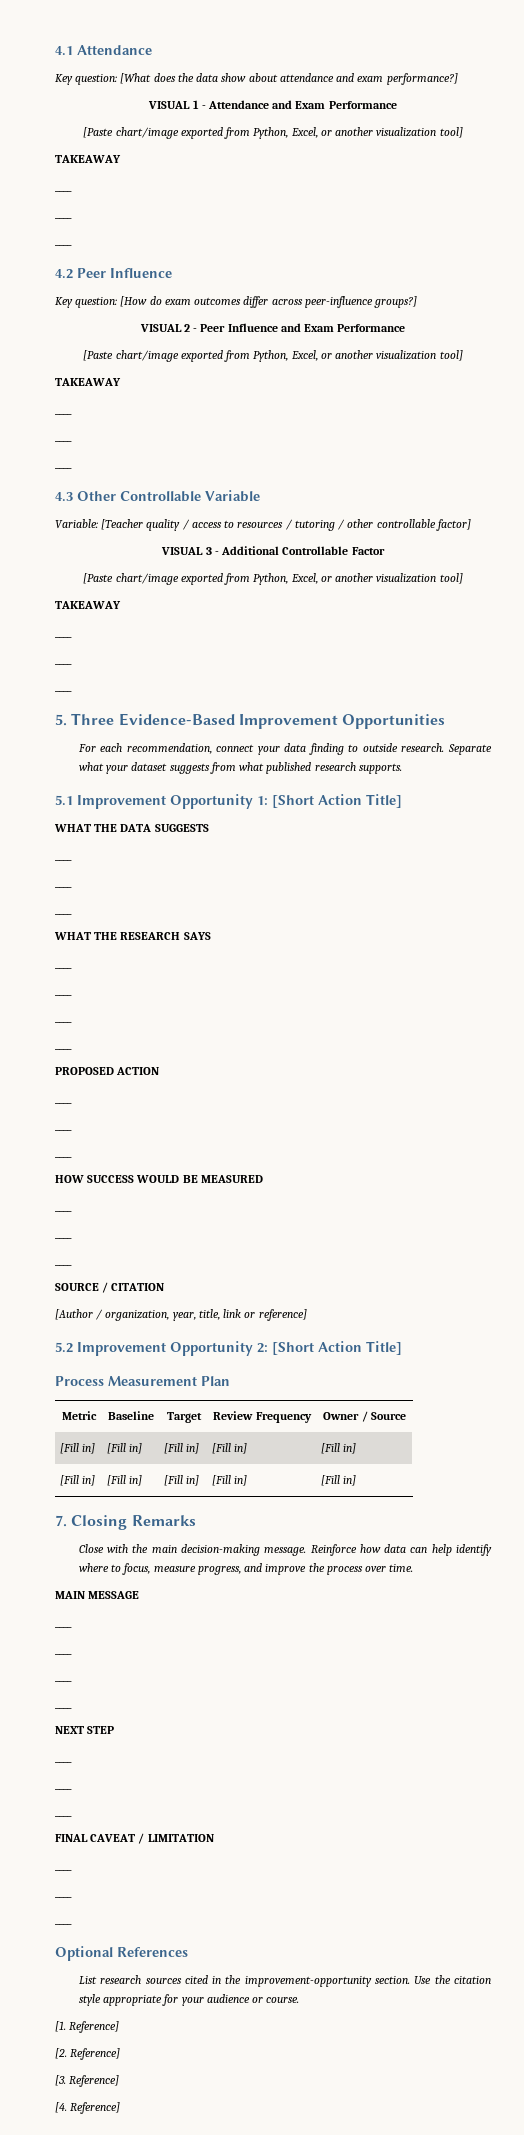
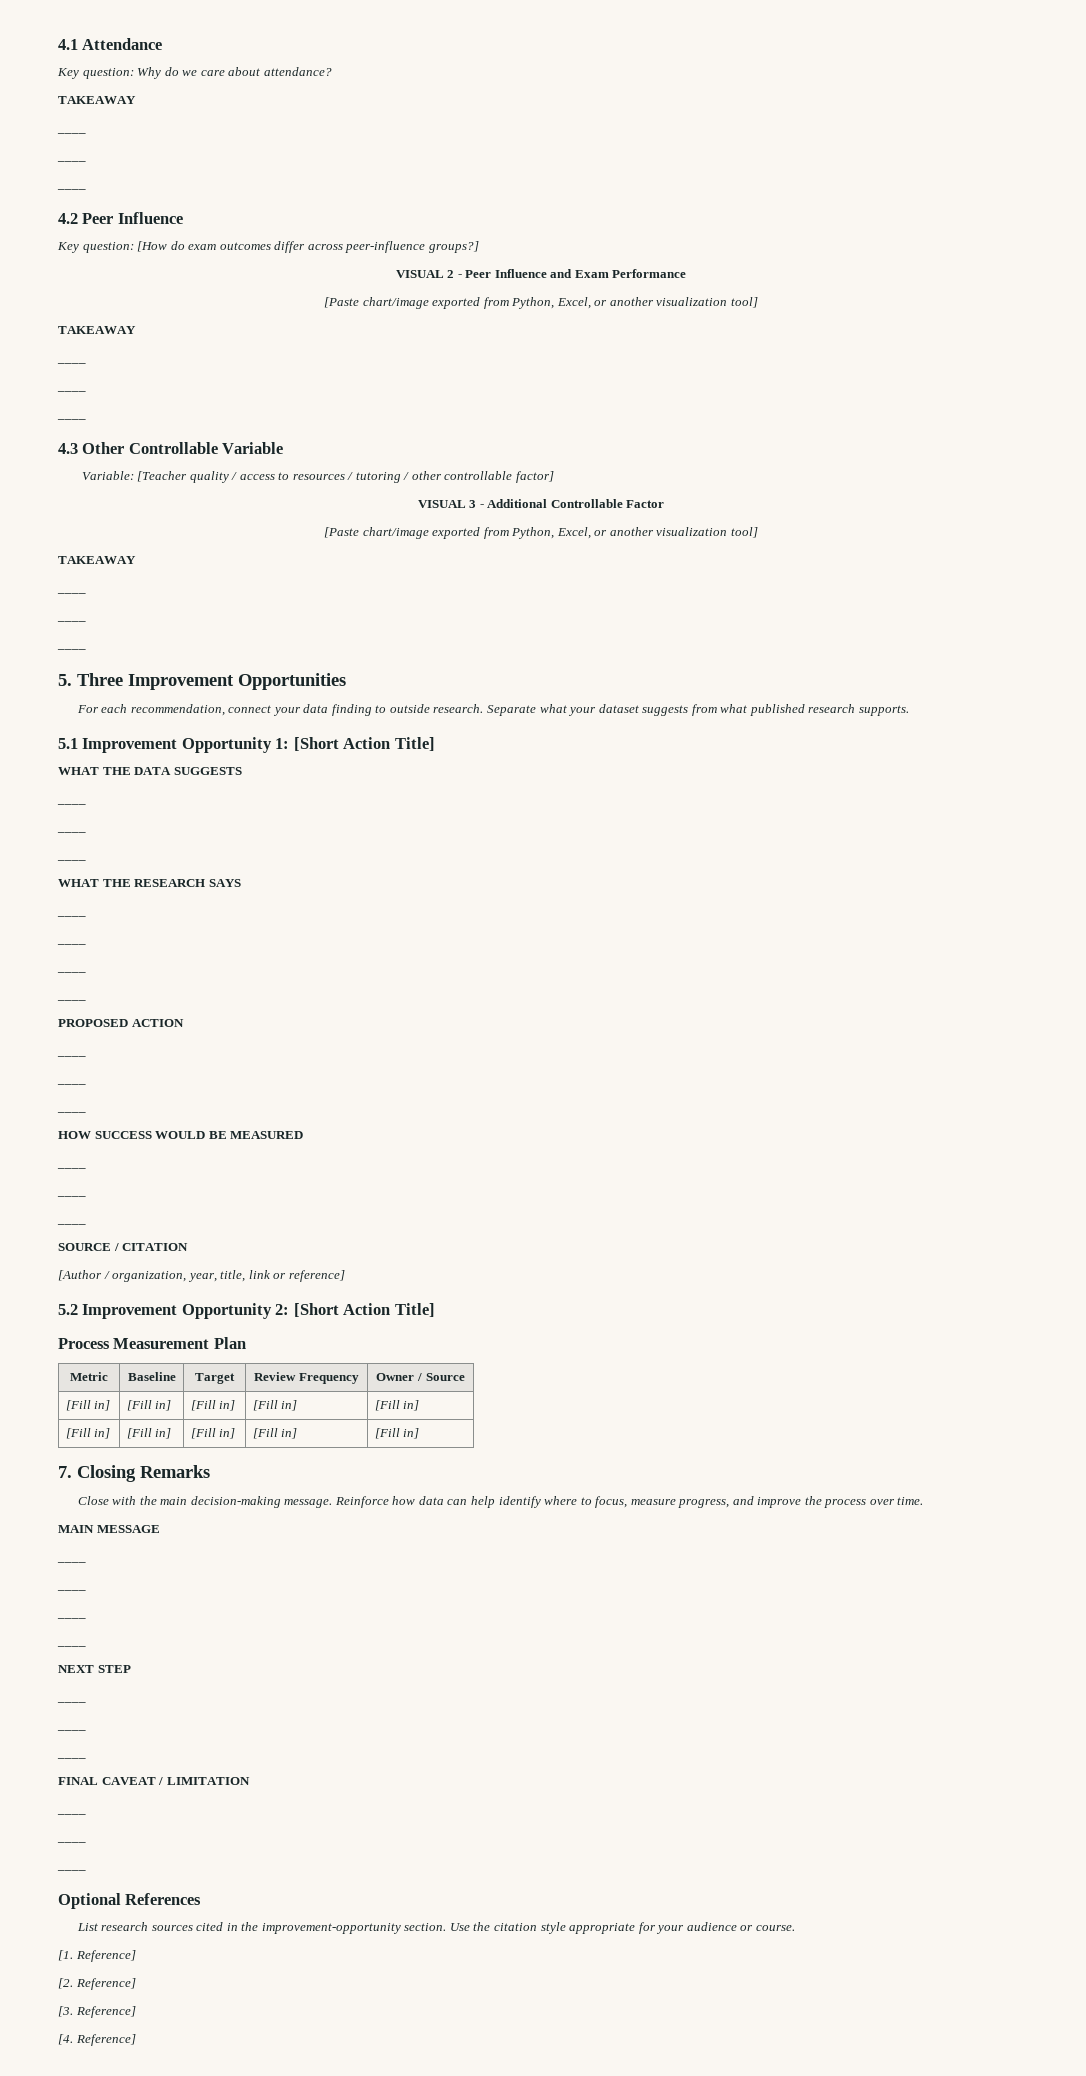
[120,73,458,85] [148,100,397,109] [83,127,463,139] [What does the data show about attendance and exam performance?] // VISUAL 1 - Attendance and Exam Performance // [Paste chart/image exported from Python, Excel, or another visualization tool] -> [137,67,332,79] Why do we care about attendance?
[118,713,235,726] Evidence-Based -> (123, 679) none

